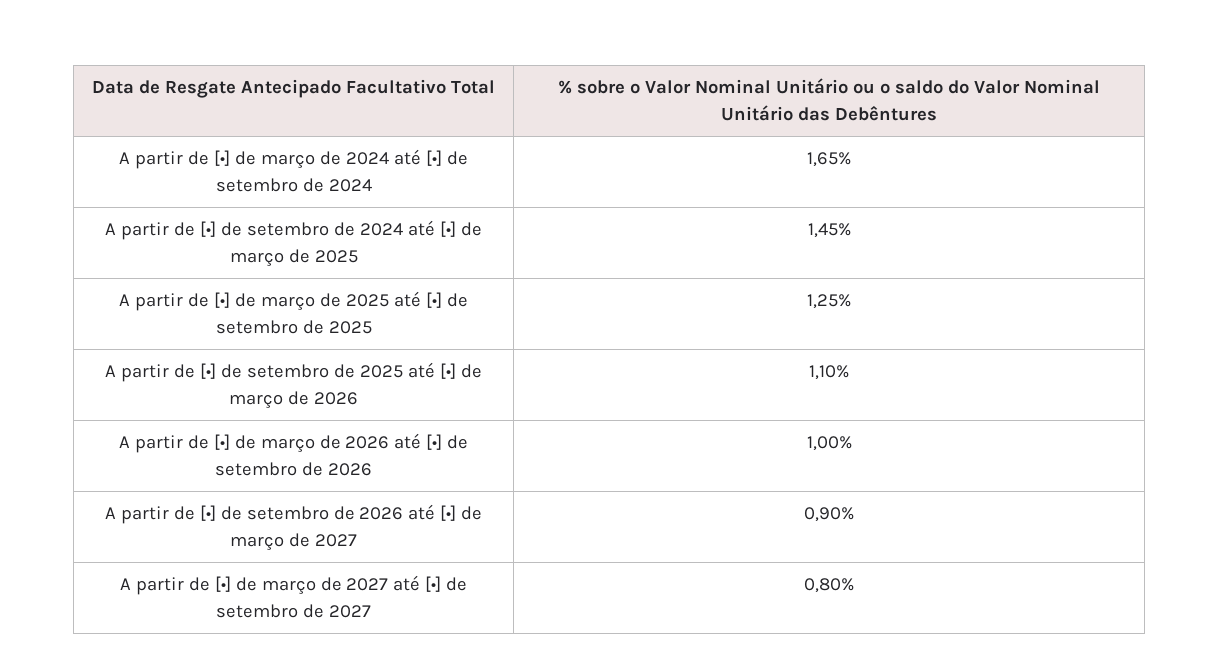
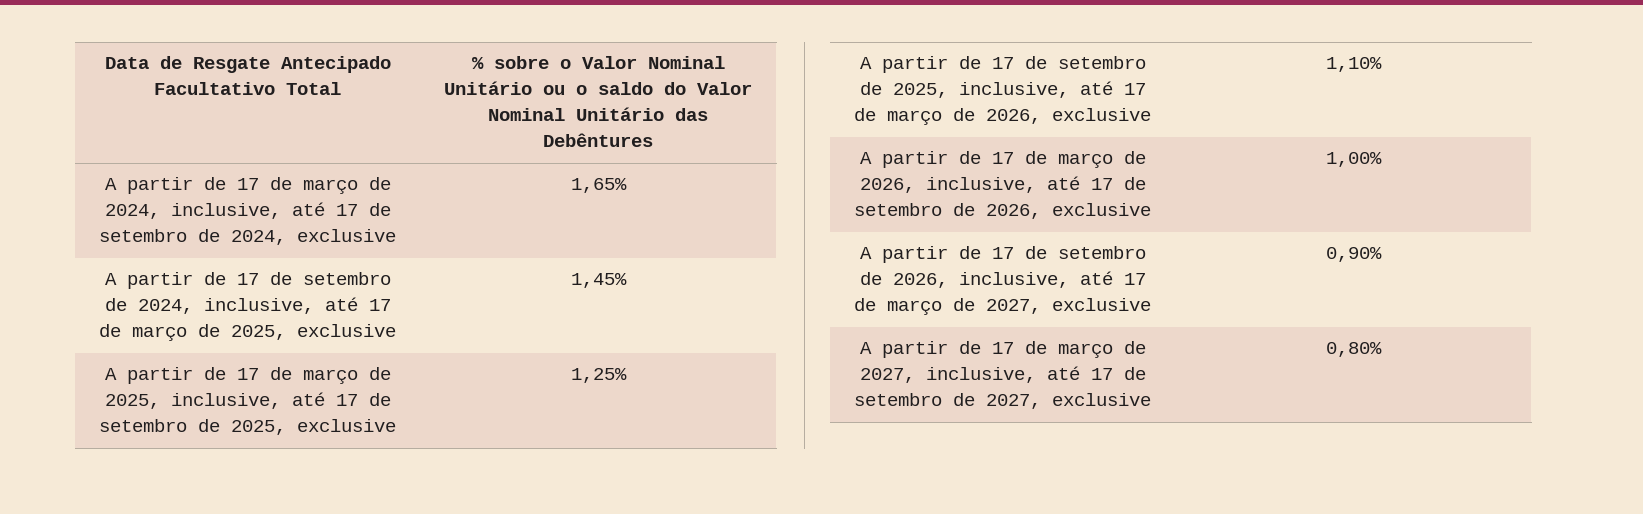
[214,149,468,169] [215,178,372,192] [•] de março de 2024 até [•] de setembro de 2024 -> [236,177,391,194] [104,202,391,219] [98,229,396,245] 17 de março de 2024, inclusive, até 17 de setembro de 2024, exclusive
[200,220,482,237] [229,249,358,267] [•] de setembro de 2024 até [•] de março de 2025 -> [236,272,391,285] [104,297,391,314] [98,324,396,341] 17 de setembro de 2024, inclusive, até 17 de março de 2025, exclusive
[214,291,468,311] [215,320,372,334] [•] de março de 2025 até [•] de setembro de 2025 -> [236,367,391,384] [104,392,391,409] [98,419,396,435] 17 de março de 2025, inclusive, até 17 de setembro de 2025, exclusive
[200,362,482,379] [229,391,358,409] [•] de setembro de 2025 até [•] de março de 2026 -> [991,56,1146,69] [859,81,1146,98] [854,108,1151,125] 17 de setembro de 2025, inclusive, até 17 de março de 2026, exclusive
[213,433,469,453] [215,462,372,476] [•] de março de 2026 até [•] de setembro de 2026 -> [991,151,1146,168] [859,176,1146,193] [854,203,1151,219] 17 de março de 2026, inclusive, até 17 de setembro de 2026, exclusive
[199,504,483,521] [230,533,357,551] [•] de setembro de 2026 até [•] de março de 2027 -> [991,246,1146,259] [859,271,1146,288] [854,298,1151,315] 17 de setembro de 2026, inclusive, até 17 de março de 2027, exclusive
[214,575,468,595] [216,604,371,618] [•] de março de 2027 até [•] de setembro de 2027 -> [991,341,1146,358] [859,366,1146,383] [854,393,1151,409] 17 de março de 2027, inclusive, até 17 de setembro de 2027, exclusive

